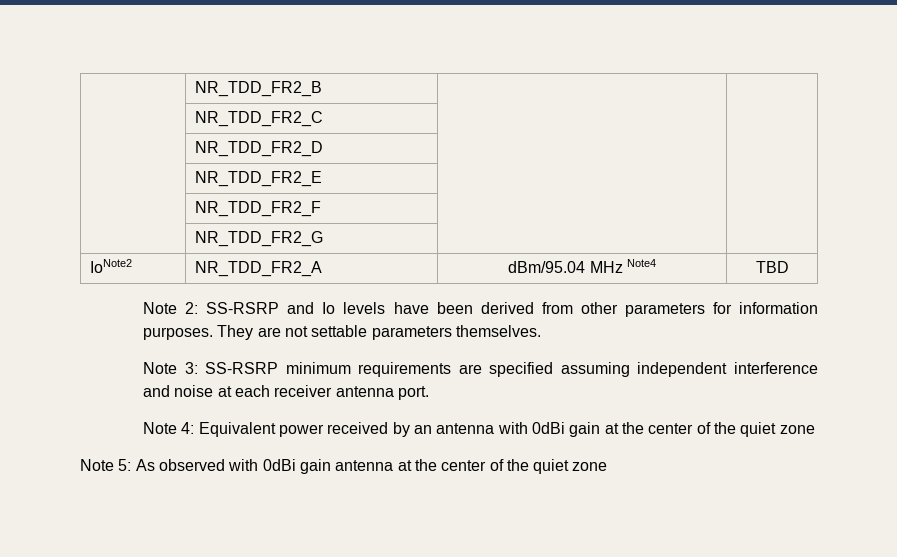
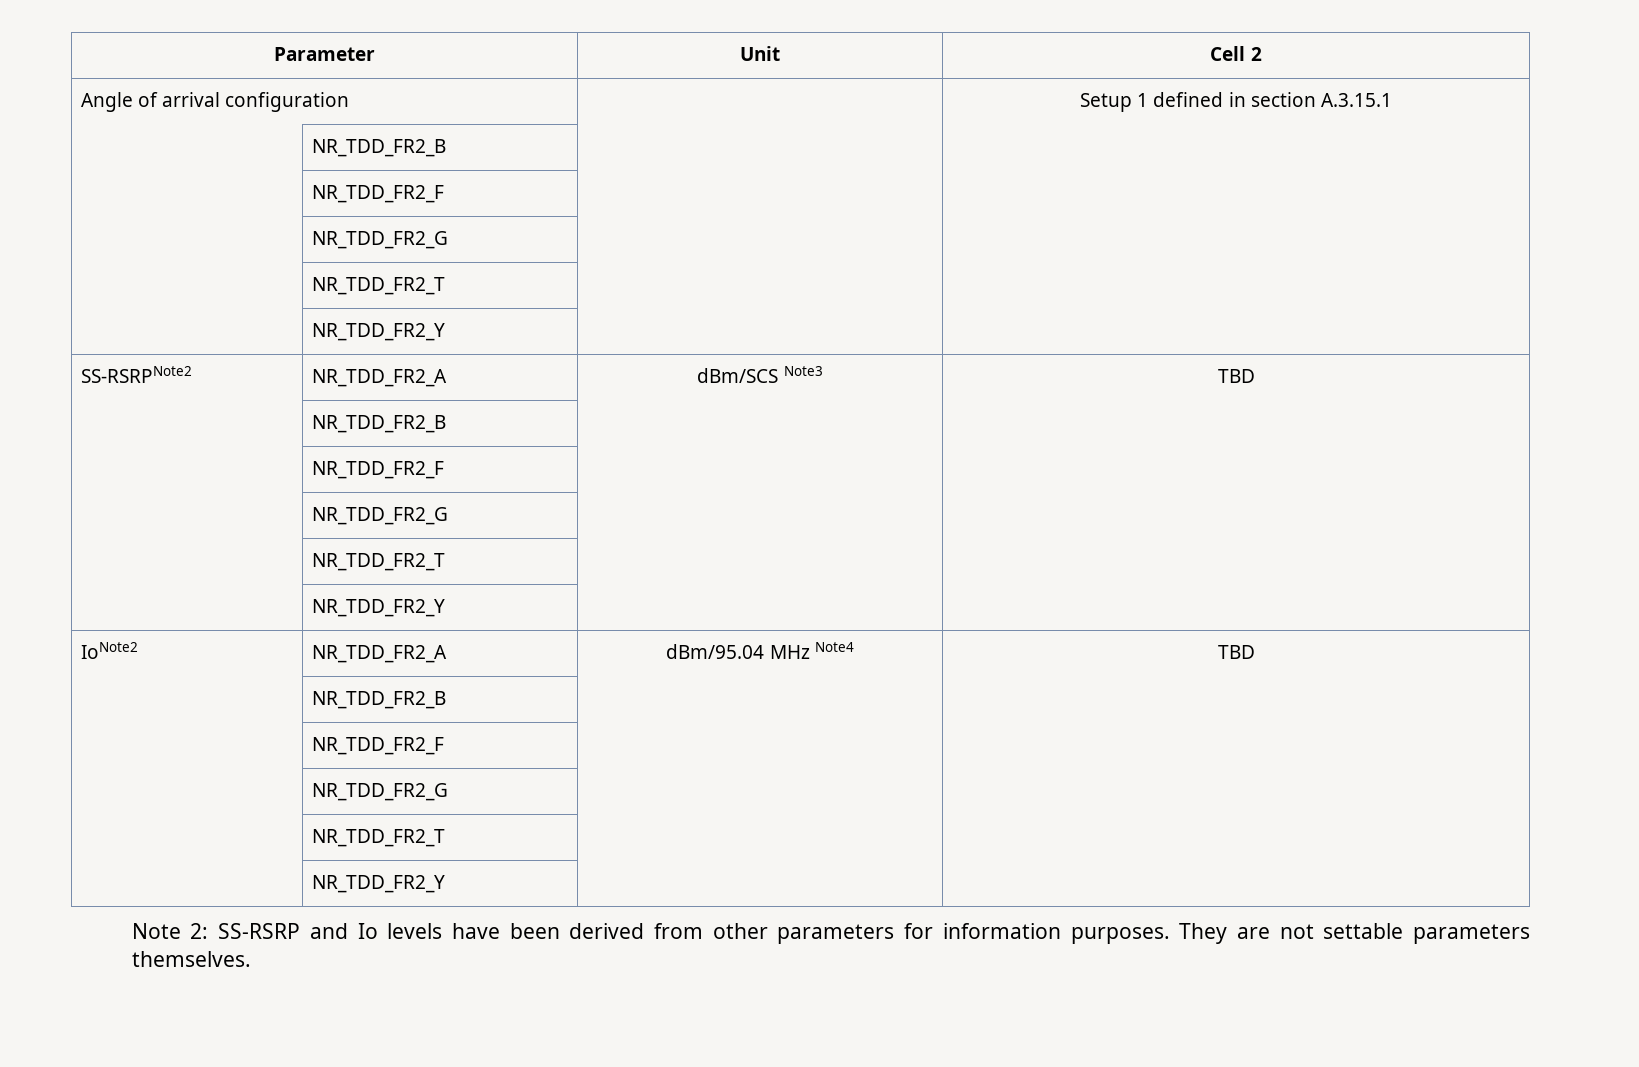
[194,81,322,97] [194,111,323,127] [194,141,323,157] [194,171,322,187] [194,201,321,217] [194,231,323,247] | NR_TDD_FR2_B | | // | NR_TDD_FR2_C | | // | NR_TDD_FR2_D | | // | NR_TDD_FR2_E | | // | NR_TDD_FR2_F | | // | NR_TDD_FR2_G -> [274,47,375,61] [740,46,780,61] [1210,46,1262,61] [80,92,350,112] [1080,92,1392,112] [311,139,446,157] [311,185,444,203] [311,231,448,249] [311,277,445,295] [311,323,445,341] [80,366,192,383] [311,369,447,387] [697,366,823,383] [1217,369,1255,383] [311,415,446,433] [311,461,444,479] [311,507,448,525] [311,553,445,571] [311,599,445,617] Parameter | Unit | Cell 2 // Angle of arrival configuration | | Setup 1 defined in section A.3.15.1 // | NR_TDD_FR2_B | | // | NR_TDD_FR2_F | | // | NR_TDD_FR2_G | | // | NR_TDD_FR2_T | | // | NR_TDD_FR2_Y | | // SS-RSRPNote2 | NR_TDD_FR2_A | dBm/SCS Note3 | TBD // | NR_TDD_FR2_B | | // | NR_TDD_FR2_F | | // | NR_TDD_FR2_G | | // | NR_TDD_FR2_T | | // | NR_TDD_FR2_Y
(789, 267) none -> [311,691,446,709] [311,737,444,755] [311,783,448,801] [311,829,445,847] [311,875,445,893] // | NR_TDD_FR2_B | | // | NR_TDD_FR2_F | | // | NR_TDD_FR2_G | | // | NR_TDD_FR2_T | | // | NR_TDD_FR2_Y | |
[143,362,818,377] [143,385,430,400] [143,422,815,437] [80,459,608,474] // Note 3: SS-RSRP minimum requirements are specified assuming independent interference and noise at each receiver antenna port. // Note 4: Equivalent power received by an antenna with 0dBi gain at the center of the quiet zone // Note 5: As observed with 0dBi gain antenna at the center of the quiet zone -> (251, 959) none

